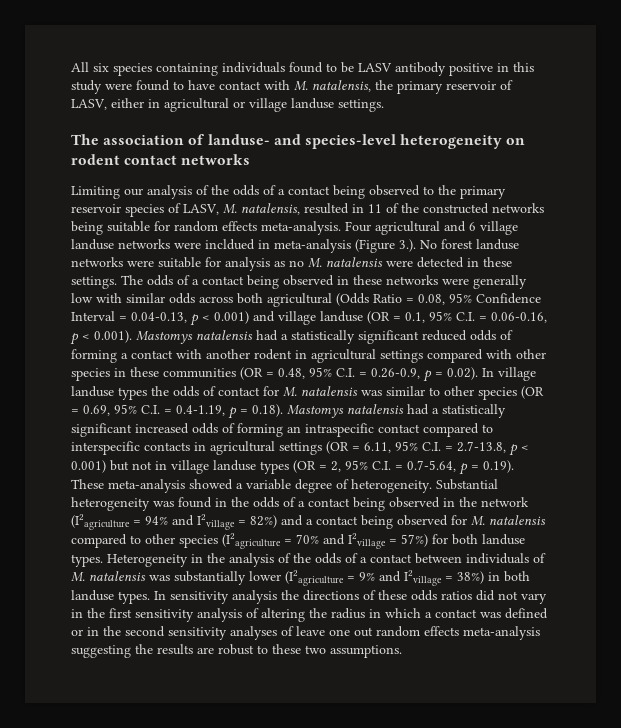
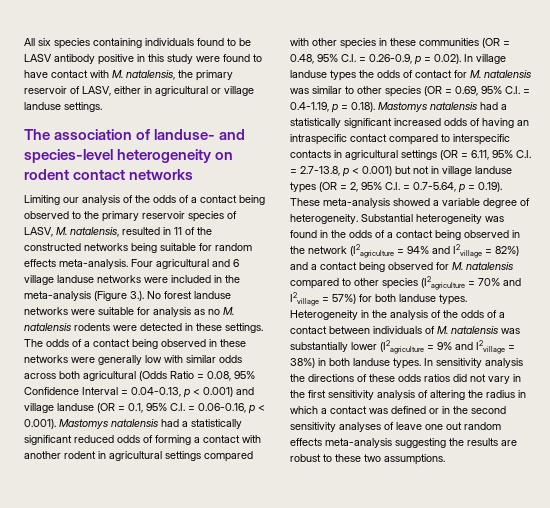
[205,239,270,250] incldued in -> [171,275,240,283] included in the
(383, 262) none -> [74,323,110,331] rodents
[237,423,283,437] forming -> [482,118,514,128] having

